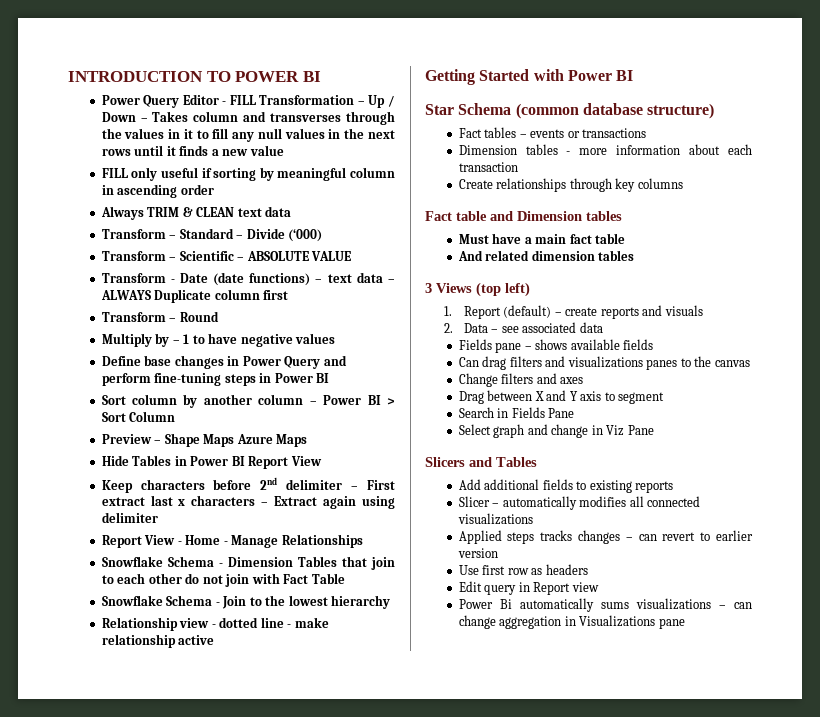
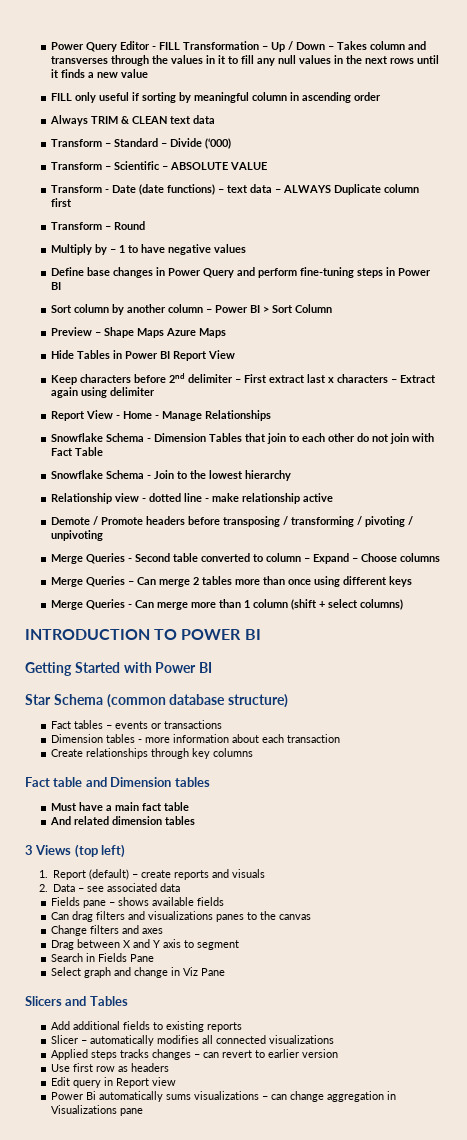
[68,71,321,82] INTRODUCTION TO POWER BI // -> (51, 46) none
(215, 640) none -> [51,516,414,527] [51,530,104,541] [51,553,441,564] [51,576,413,587] [51,599,404,610] [25,629,261,640] // Demote / Promote headers before transposing / transforming / pivoting / unpivoting // Merge Queries - Second table converted to column – Expand – Choose columns // Merge Queries – Can merge 2 tables more than once using different keys // Merge Queries - Can merge more than 1 column (shift + select columns) // INTRODUCTION TO POWER BI

